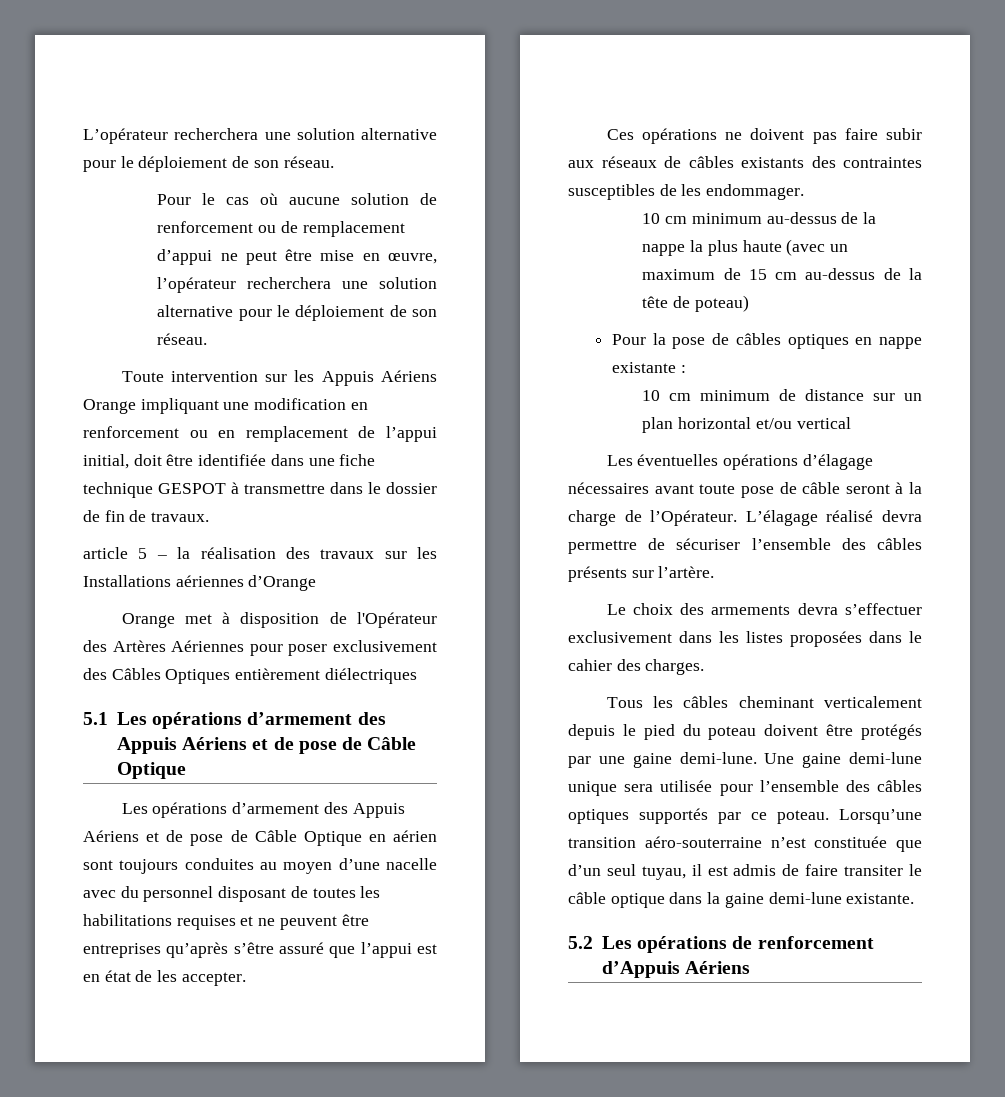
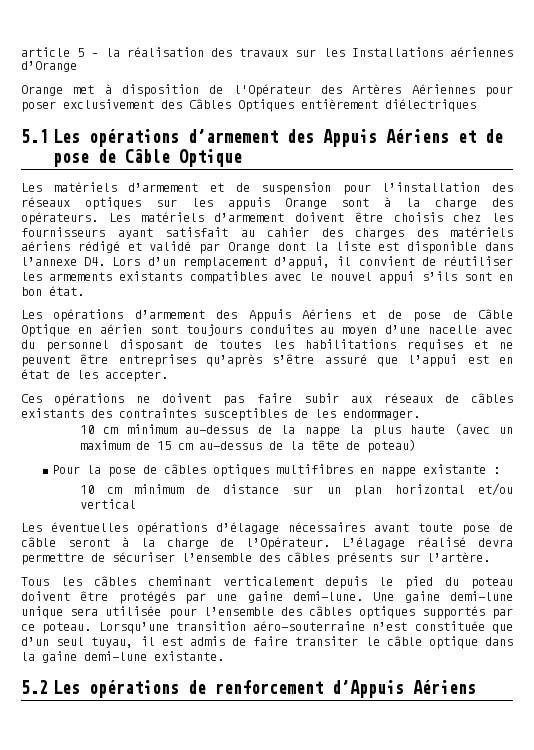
[83,128,437,144] [83,156,334,172] [157,193,437,205] [157,221,405,237] [157,249,437,265] [157,277,437,293] [157,305,437,321] [157,333,208,345] [121,370,437,386] [83,398,368,414] [83,426,437,442] [83,454,376,469] [83,482,437,498] [83,510,210,522] L’opérateur recherchera une solution alternative pour le déploiement de son réseau. // Pour le cas où aucune solution de renforcement ou de remplacement d’appui ne peut être mise en œuvre, l’opérateur recherchera une solution alternative pour le déploiement de son réseau. // Toute intervention sur les Appuis Aériens Orange impliquant une modification en renforcement ou en remplacement de l’appui initial, doit être identifiée dans une fiche technique GESPOT à transmettre dans le dossier de fin de travaux. // -> (21, 52) none
(186, 770) none -> [21,182,513,195] [21,197,513,210] [21,212,513,225] [21,227,513,239] [21,241,513,254] [21,256,513,269] [21,271,513,284] [21,286,84,296] // Les matériels d’armement et de suspension pour l’installation des réseaux optiques sur les appuis Orange sont à la charge des opérateurs. Les matériels d’armement doivent être choisis chez les fournisseurs ayant satisfait au cahier des charges des matériels aériens rédigé et validé par Orange dont la liste est disponible dans l’annexe D4. Lors d’un remplacement d’appui, il convient de réutiliser les armements existants compatibles avec le nouvel appui s’ils sont en bon état.
(849, 341) none -> [276,464,354,474] multifibres
[606,603,922,615] [568,631,922,647] [568,659,705,675] // Le choix des armements devra s’effectuer exclusivement dans les listes proposées dans le cahier des charges. -> (490, 557) none

